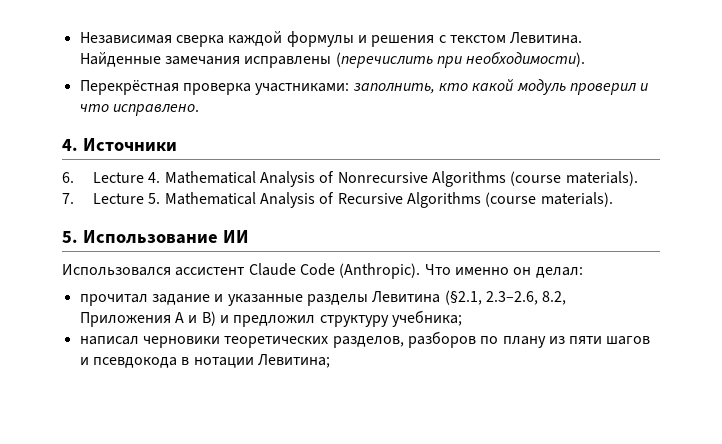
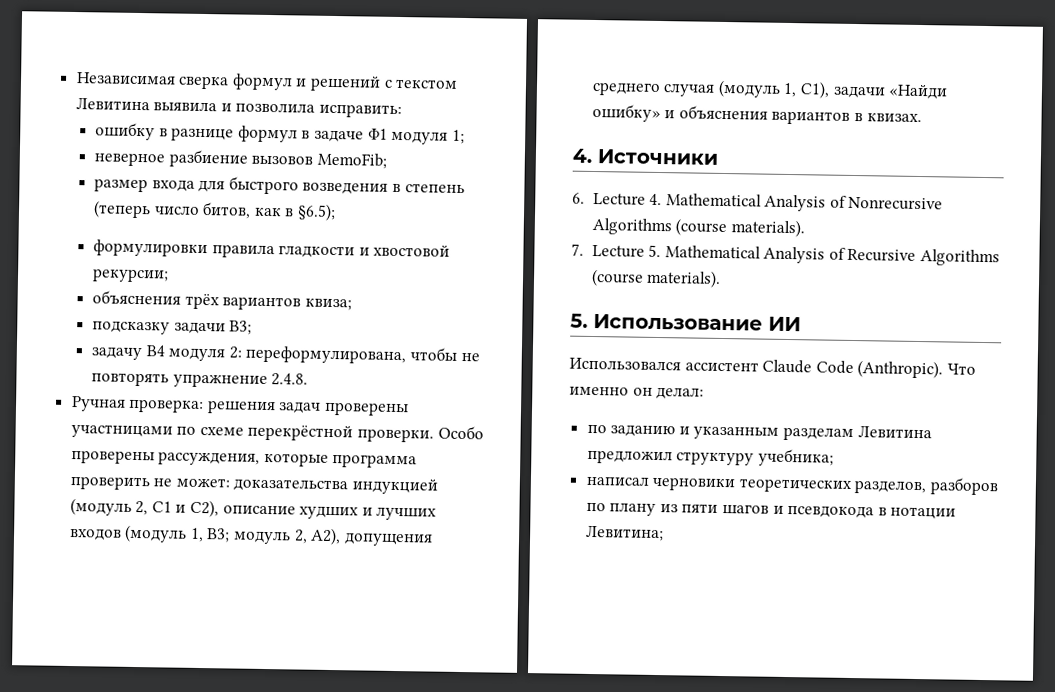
[228,31,583,47] [79,52,586,68] [79,79,649,95] [79,104,199,116] каждой формулы и решения с текстом Левитина. Найденные замечания исправлены (перечислить при необходимости). // Перекрёстная проверка участниками: заполнить, кто какой модуль проверил и что исправлено. -> [231,73,459,92] [75,97,403,119] [95,122,465,145] [94,149,387,169] [94,176,465,195] [93,200,337,222] [93,239,451,259] [92,268,170,283] [92,290,352,311] [92,320,253,335] [91,345,480,365] [91,372,309,389] [70,395,410,417] [70,423,484,443] [70,449,418,469] [69,475,439,495] [69,497,438,521] [68,524,433,547] [591,79,949,100] [591,103,922,125] формул и решений с текстом Левитина выявила и позволила исправить: // ошибку в разнице формул в задаче Ф1 модуля 1; // неверное разбиение вызовов MemoFib; // размер входа для быстрого возведения в степень (теперь число битов, как в §6.5); // формулировки правила гладкости и хвостовой рекурсии; // объяснения трёх вариантов квиза; // подсказку задачи B3; // задачу B4 модуля 2: переформулирована, чтобы не повторять упражнение 2.4.8. // Ручная проверка: решения задач проверены участницами по схеме перекрёстной проверки. Особо проверены рассуждения, которые программа проверить не может: доказательства индукцией (модуль 2, C1 и C2), описание худших и лучших входов (модуль 1, B3; модуль 2, A2), допущения среднего случая (модуль 1, C1), задачи «Найди ошибку» и объяснения вариантов в квизах.
[79,290,567,306] [79,311,229,327] прочитал задание и указанные разделы Левитина (§2.1, 2.3–2.6, 8.2, Приложения A и B) и -> [586,424,932,442] по заданию и указанным разделам Левитина

